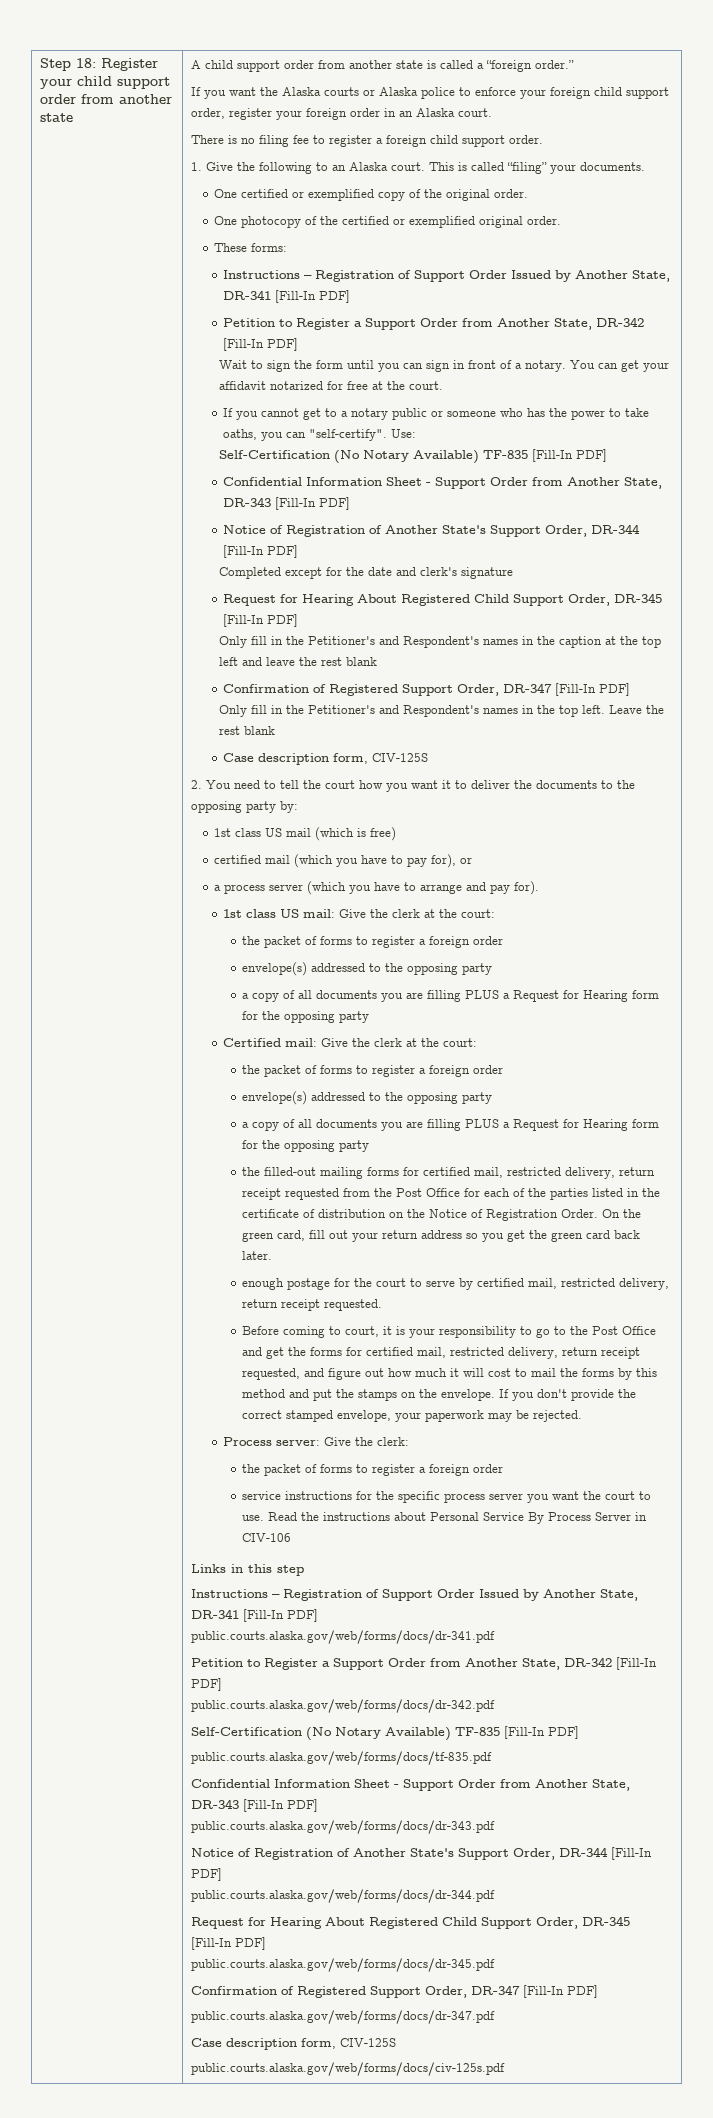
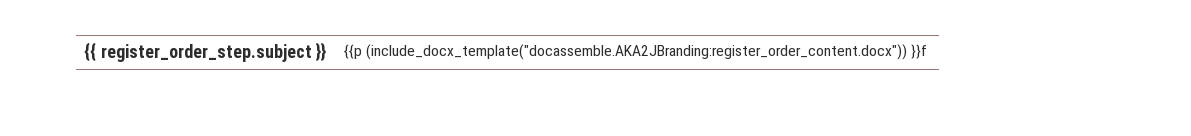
[40,58,159,71] [40,76,171,89] [40,94,173,104] [40,113,74,122] [191,60,575,72] [191,87,670,99] [191,108,493,120] [191,135,544,147] [191,162,646,174] [214,189,529,201] [214,216,562,228] [214,243,288,252] [223,270,671,282] [223,290,351,303] [223,317,645,330] [223,338,299,351] [218,360,669,372] [218,381,443,390] [223,408,650,420] [223,429,417,441] [218,449,607,464] [223,477,663,489] [223,497,351,510] [223,524,641,537] [223,545,299,558] [218,567,513,579] [223,593,663,606] [223,614,299,627] [218,636,661,648] [218,657,377,666] [223,683,631,696] [218,705,664,717] [218,726,275,735] [223,753,429,765] [191,780,636,792] [191,801,299,813] [214,827,397,841] [214,854,473,868] [214,881,540,895] [223,909,496,918] [241,936,503,948] [241,962,492,976] [241,990,659,1002] [241,1011,369,1023] [223,1038,478,1047] [241,1065,503,1077] [241,1091,492,1105] [241,1119,659,1131] [241,1140,369,1152] [241,1167,655,1179] [241,1188,660,1200] [241,1209,641,1221] [241,1230,640,1242] [241,1251,272,1260] [241,1278,669,1290] [241,1299,382,1311] [241,1326,656,1338] [241,1347,640,1359] [241,1368,657,1380] [241,1389,636,1401] [241,1410,582,1422] [223,1437,410,1446] [241,1464,503,1476] [241,1491,651,1503] [241,1512,647,1524] [241,1533,291,1542] [191,1564,305,1576] [191,1589,639,1601] [191,1609,319,1622] [191,1630,496,1644] [191,1657,658,1670] [191,1678,223,1691] [191,1699,496,1713] [191,1726,580,1741] [191,1751,493,1765] [191,1779,631,1791] [191,1799,319,1812] [191,1820,496,1834] [191,1847,653,1860] [191,1868,223,1881] [191,1889,496,1903] [191,1916,631,1929] [191,1937,267,1950] [191,1958,496,1972] [191,1985,599,1998] [191,2010,496,2024] [191,2038,397,2050] [191,2062,506,2076] Step 18: Register your child support order from another state | A child support order from another state is called a “foreign order.” // If you want the Alaska courts or Alaska police to enforce your foreign child support order, register your foreign order in an Alaska court. // There is no filing fee to register a foreign child support order. // 1. Give the following to an Alaska court. This is called “filing” your documents. // One certified or exemplified copy of the original order. // One photocopy of the certified or exemplified original order. // These forms: // Instructions – Registration of Support Order Issued by Another State, DR-341 [Fill-In PDF] // Petition to Register a Support Order from Another State, DR-342 [Fill-In PDF] // Wait to sign the form until you can sign in front of a notary. You can get your affidavit notarized for free at the court. // If you cannot get to a notary public or someone who has the power to take oaths, you can "self-certify". Use: // Self-Certification (No Notary Available) TF-835 [Fill-In PDF] // Confidential Information Sheet - Support Order from Another State, DR-343 [Fill-In PDF] // Notice of Registration of Another State's Support Order, DR-344 [Fill-In PDF] // Completed except for the date and clerk's signature // Request for Hearing About Registered Child Support Order, DR-345 [Fill-In PDF] // Only fill in the Petitioner's and Respondent's names in the caption at the top left and leave the rest blank // Confirmation of Registered Support Order, DR-347 [Fill-In PDF] // Only fill in the Petitioner's and Respondent's names in the top left. Leave the rest blank // Case description form, CIV-125S // 2. You need to tell the court how you want it to deliver the documents to the opposing party by: // 1st class US mail (which is free) // certified mail (which you have to pay for), or // a process server (which you have to arrange and pay for). // 1st class US mail: Give the clerk at the court: // the packet of forms to register a foreign order // envelope(s) addressed to the opposing party // a copy of all documents you are filling PLUS a Request for Hearing form for the opposing party // Certified mail: Give the clerk at the court: // the packet of forms to register a foreign order // envelope(s) addressed to the opposing party // a copy of all documents you are filling PLUS a Request for Hearing form for the opposing party // the filled-out mailing forms for certified mail, restricted delivery, return receipt requested from the Post Office for each of the parties listed in the certificate of distribution on the Notice of Registration Order. On the green card, fill out your return address so you get the green card back later. // enough postage for the court to serve by certified mail, restricted delivery, return receipt requested. // Before coming to court, it is your responsibility to go to the Post Office and get the forms for certified mail, restricted delivery, return receipt requested, and figure out how much it will cost to mail the forms by this method and put the stamps on the envelope. If you don't provide the correct stamped envelope, your paperwork may be rejected. // Process server: Give the clerk: // the packet of forms to register a foreign order // service instructions for the specific process server you want the court to use. Read the instructions about Personal Service By Process Server in CIV-106 // Links in this step // Instructions – Registration of Support Order Issued by Another State, DR-341 [Fill-In PDF] // public.courts.alaska.gov/web/forms/docs/dr-341.pdf // Petition to Register a Support Order from Another State, DR-342 [Fill-In PDF] // public.courts.alaska.gov/web/forms/docs/dr-342.pdf // Self-Certification (No Notary Available) TF-835 [Fill-In PDF] // public.courts.alaska.gov/web/forms/docs/tf-835.pdf // Confidential Information Sheet - Support Order from Another State, DR-343 [Fill-In PDF] // public.courts.alaska.gov/web/forms/docs/dr-343.pdf // Notice of Registration of Another State's Support Order, DR-344 [Fill-In PDF] // public.courts.alaska.gov/web/forms/docs/dr-344.pdf // Request for Hearing About Registered Child Support Order, DR-345 [Fill-In PDF] // public.courts.alaska.gov/web/forms/docs/dr-345.pdf // Confirmation of Registered Support Order, DR-347 [Fill-In PDF] // public.courts.alaska.gov/web/forms/docs/dr-347.pdf // Case description form, CIV-125S // public.courts.alaska.gov/web/forms/docs/civ-125s.pdf -> [83,42,327,62] [343,44,928,60] {{ register_order_step.subject }} | {{p (include_docx_template("docassemble.AKA2JBranding:register_order_content.docx")) }}f

